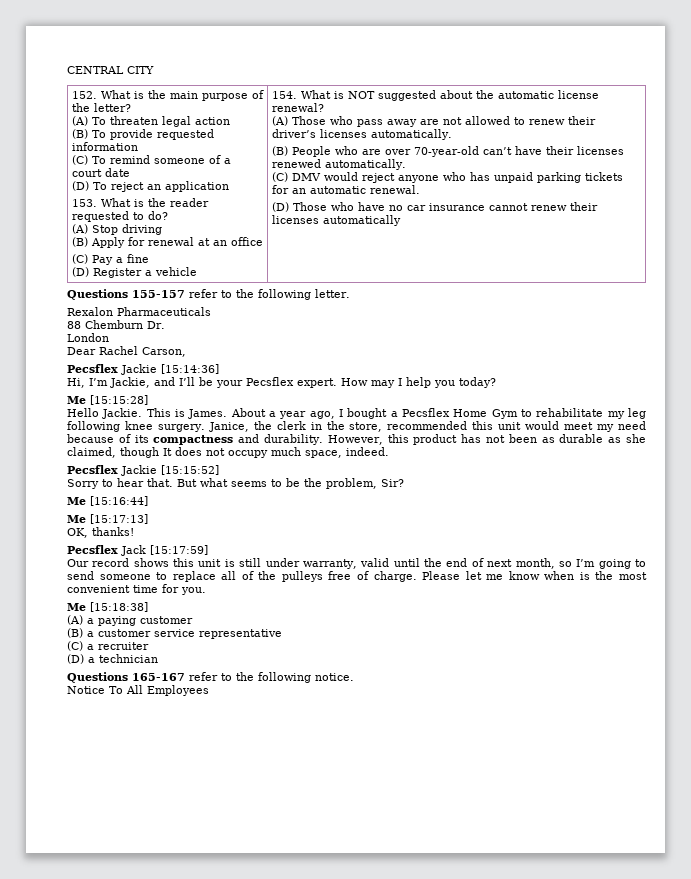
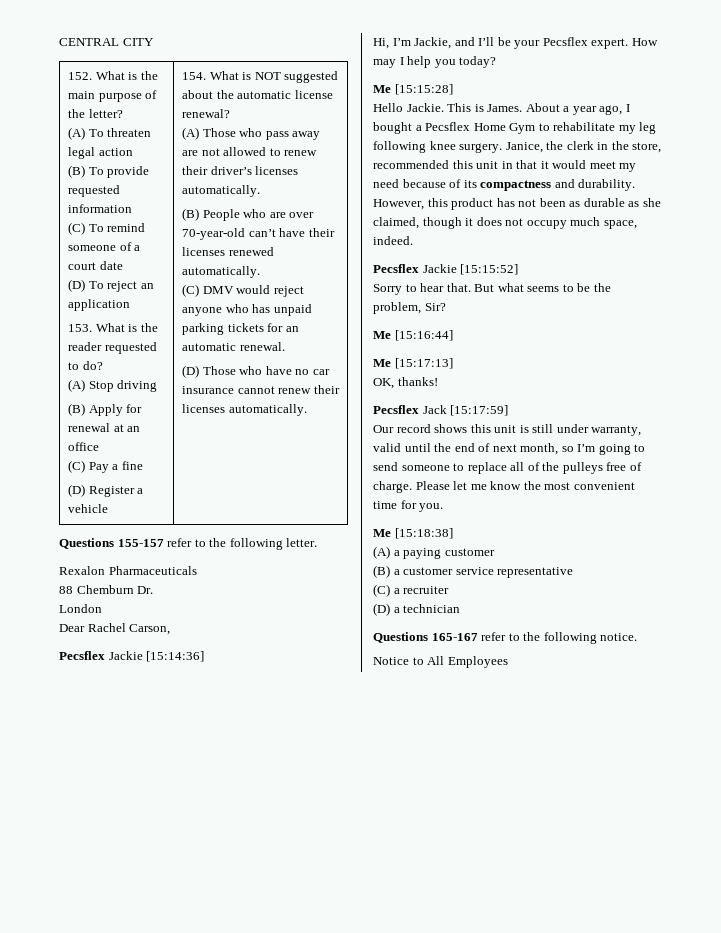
[322,215,401,226] automatically -> [228,404,307,416] automatically.
(522, 426) none -> [501,160,549,169] in that it
[163,448,172,456] It -> [465,218,474,226] it
[544,571,590,580] when is -> (522, 485) none
[109,686,123,694] To -> [412,657,424,665] to

